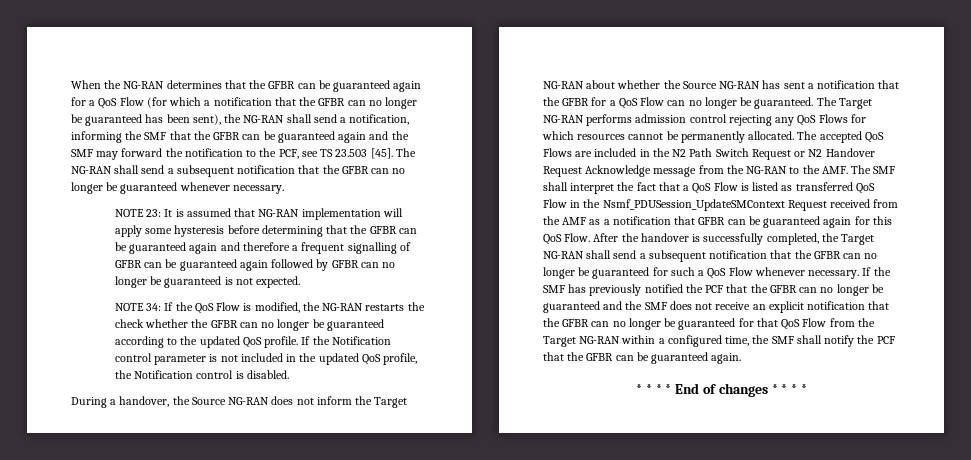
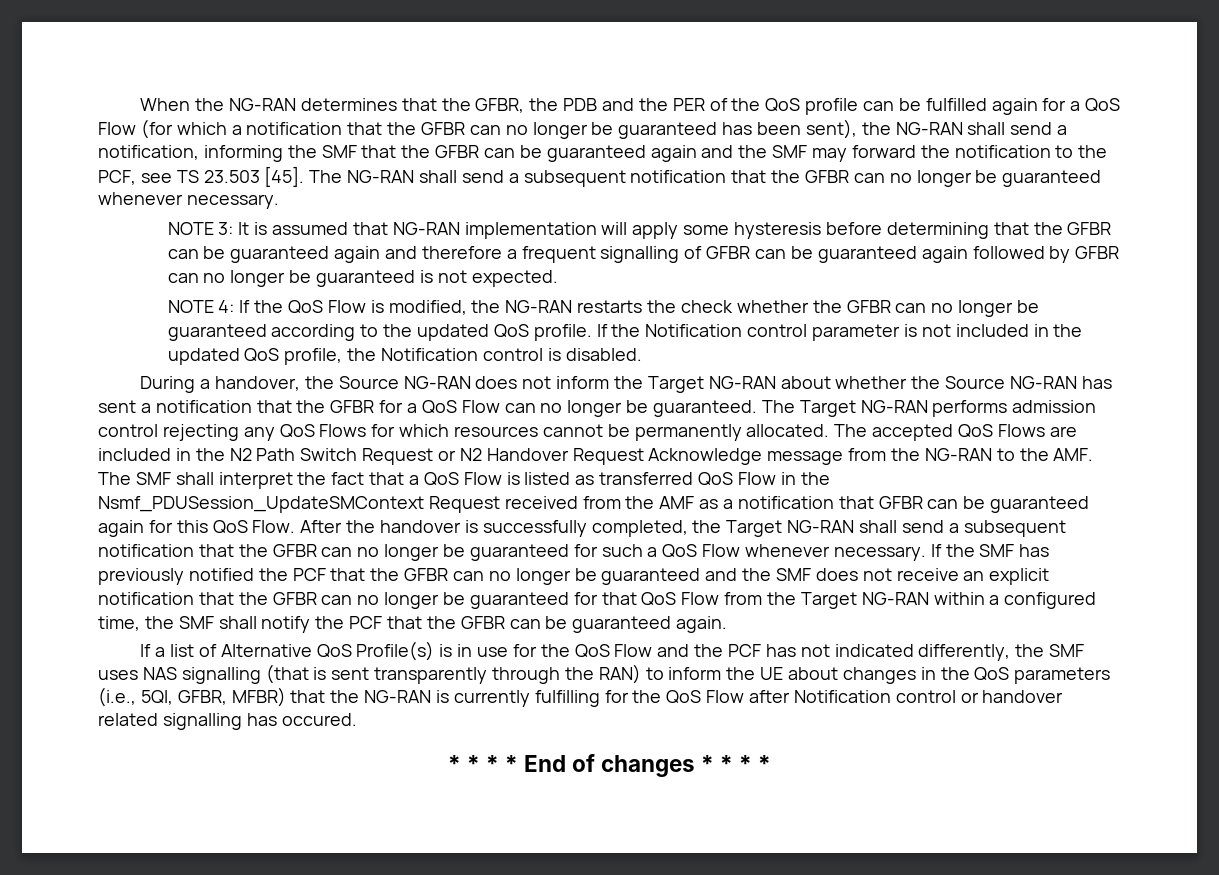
[268,80,391,92] GFBR can be guaranteed -> [475,98,987,115] GFBR, the PDB and the PER of the QoS profile can be fulfilled
[146,209,162,217] 23: -> [218,222,234,235] 3:
[146,303,162,311] 34: -> [218,300,235,313] 4:
(742, 358) none -> [140,641,1085,661] [98,664,1111,684] [98,687,1064,707] [98,713,357,730] // If a list of Alternative QoS Profile(s) is in use for the QoS Flow and the PCF has not indicated differently, the SMF uses NAS signalling (that is sent transparently through the RAN) to inform the UE about changes in the QoS parameters (i.e., 5QI, GFBR, MFBR) that the NG-RAN is currently fulfilling for the QoS Flow after Notification control or handover related signalling has occured.

